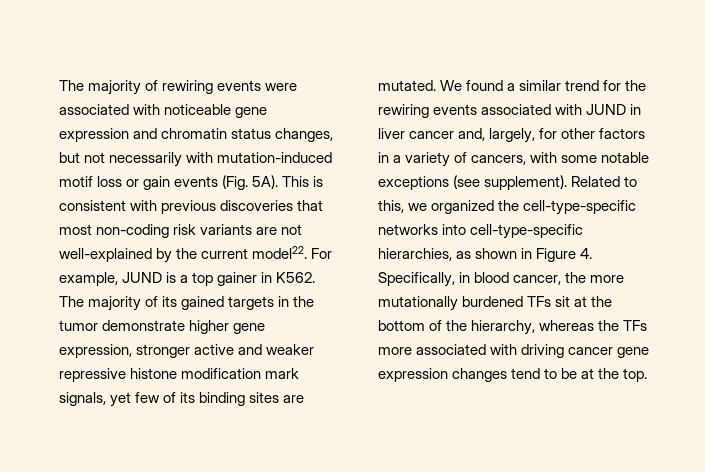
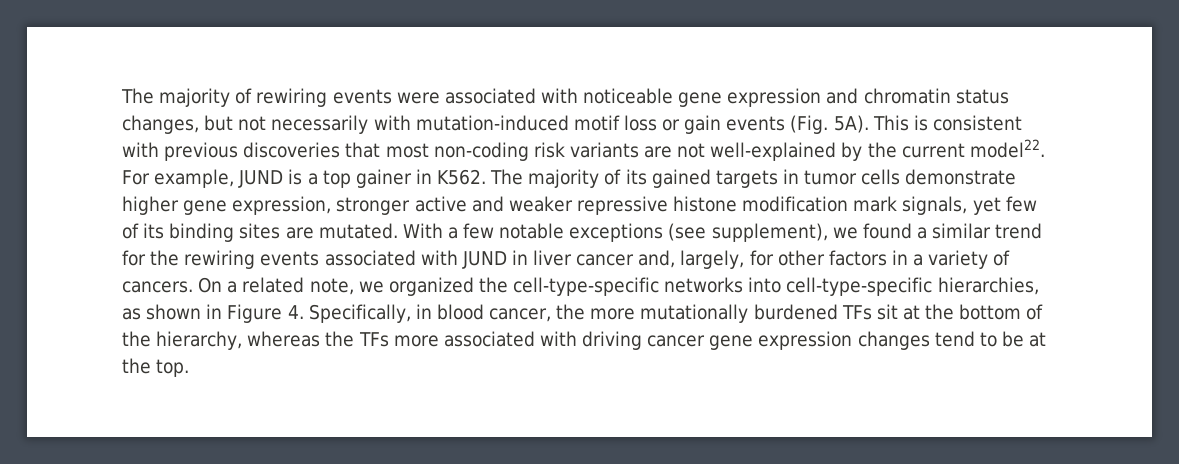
[293,296,315,307] [59,320,98,331] the tumor -> [804,169,901,185] tumor cells
[440,80,463,91] We -> [402,223,858,242] With a few notable exceptions (see supplement), we
[471,152,650,165] [378,175,638,190] [378,200,404,213] cancers, with some notable exceptions (see supplement). Related to this, -> [122,277,354,295] cancers. On a related note,

